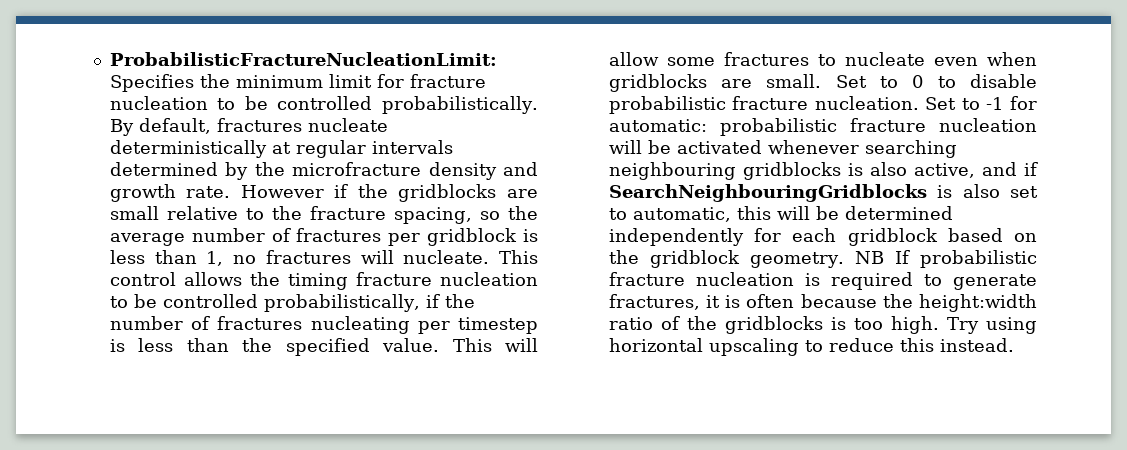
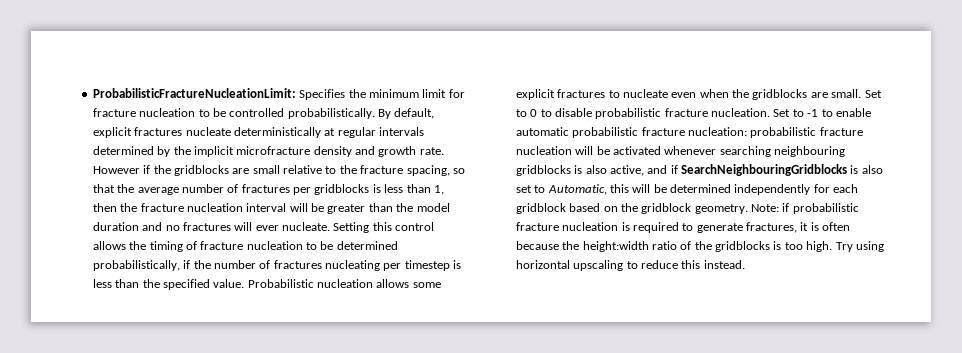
(211, 126) none -> [92,127,132,138] explicit
(285, 169) none -> [193,146,234,157] implicit
(500, 215) none -> [92,184,115,193] that
[427,228,518,246] gridblock -> [314,184,370,195] gridblocks
[233,250,538,264] no fractures will nucleate. This -> [92,203,450,214] [92,222,392,233] then the fracture nucleation interval will be greater than the model duration and no fractures will ever nucleate. Setting this
[355,272,538,286] [109,294,258,308] fracture nucleation to be controlled -> [185,241,398,250] of fracture nucleation to be determined
[452,338,538,352] [608,52,715,66] This will allow some -> [247,279,441,288] [515,89,555,100] Probabilistic nucleation allows some explicit
(1037, 59) none -> [732,89,749,98] the
[1009,96,1037,110] [608,119,707,132] for automatic: -> [821,108,871,117] [515,127,747,138] to enable automatic probabilistic fracture nucleation:
[632,207,731,222] automatic, -> [547,184,607,195] Automatic,
[854,250,910,264] NB If -> [751,203,790,212] Note: if

